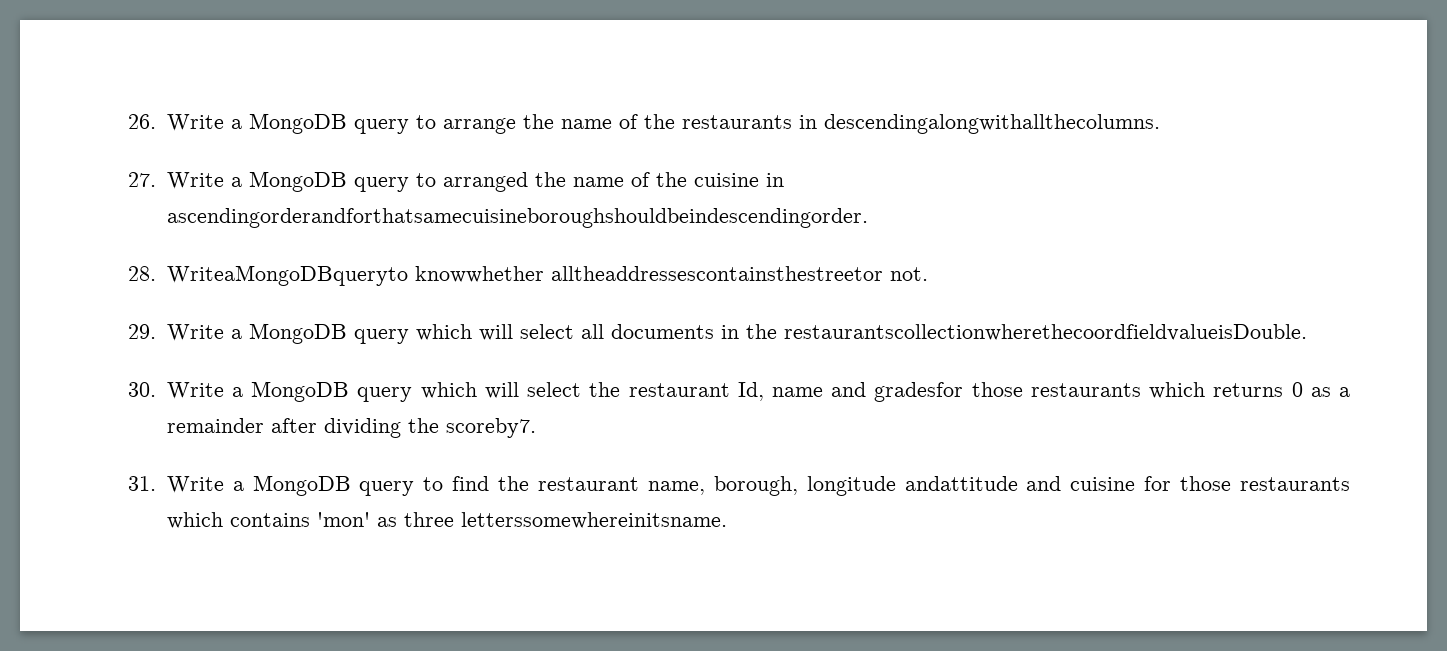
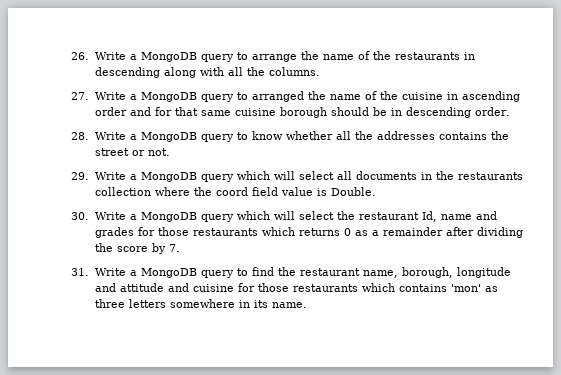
[823,114,1160,134] descendingalongwithallthecolumns. -> [94,67,320,78] descending along with all the columns.
[166,208,868,228] [128,265,883,286] ascendingorderandforthatsamecuisineboroughshouldbeindescendingorder. // 28. WriteaMongoDBqueryto knowwhether alltheaddressescontainsthestreetor -> [461,91,520,102] [94,107,510,118] [71,131,509,142] [94,148,145,156] ascending order and for that same cuisine borough should be in descending order. // 28. Write a MongoDB query to know whether all the addresses contains the street or
[783,324,1307,341] restaurantscollectionwherethecoordfieldvalueisDouble. -> [457,172,523,180] [94,187,376,196] restaurants collection where the coord field value is Double.
[874,382,964,402] gradesfor -> [94,227,155,238] grades for
[445,418,536,438] scoreby7. -> [116,243,180,254] score by 7.
[904,476,1018,491] andattitude -> [94,283,164,292] and attitude
[460,512,727,529] letterssomewhereinitsname. -> [128,299,307,308] letters somewhere in its name.

